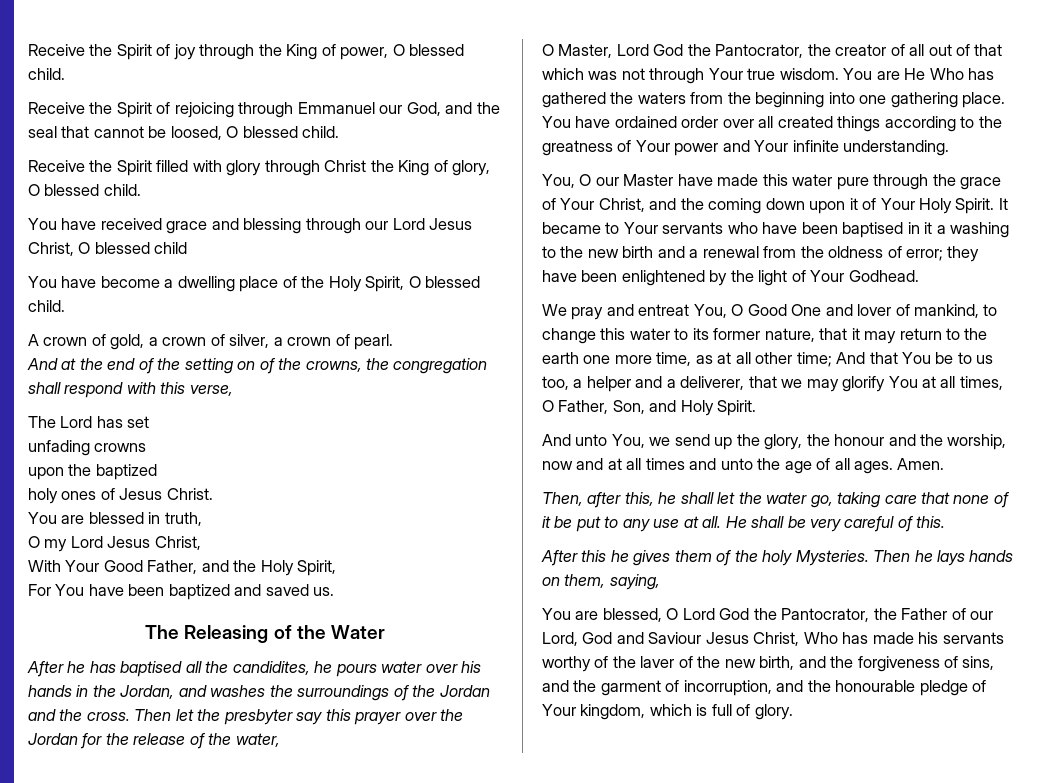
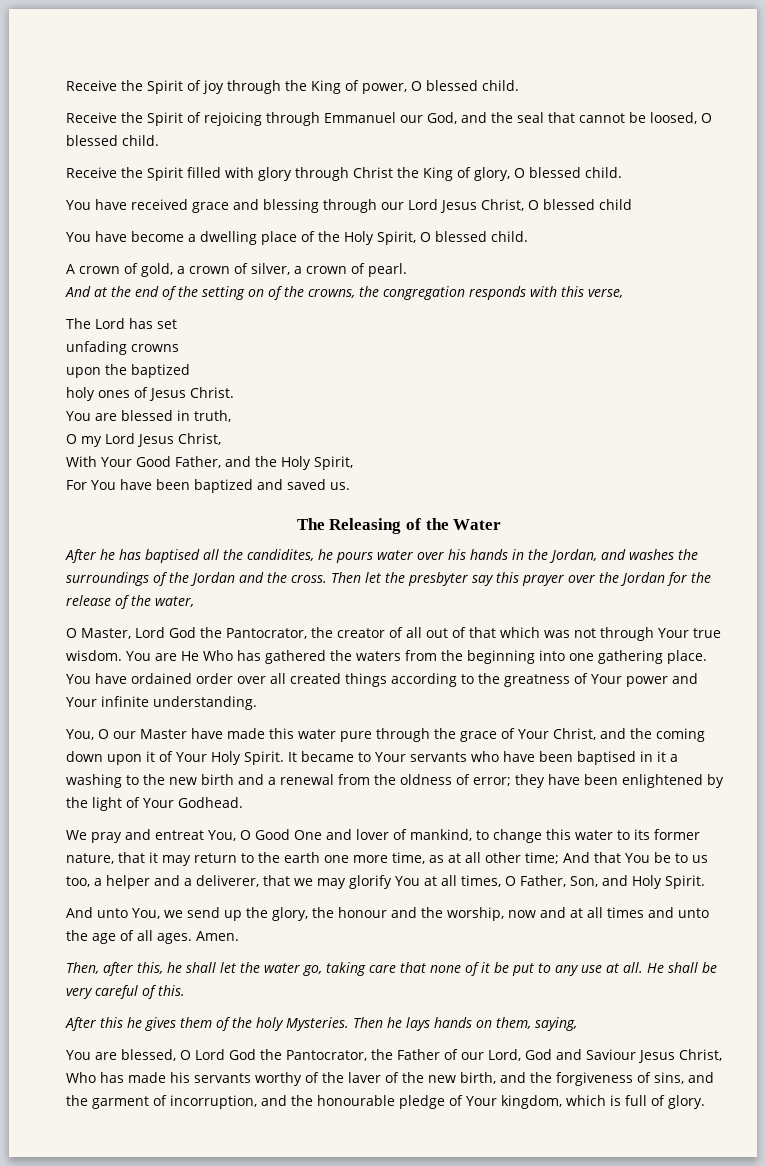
[28,382,124,398] shall respond -> [469,286,526,300] responds

